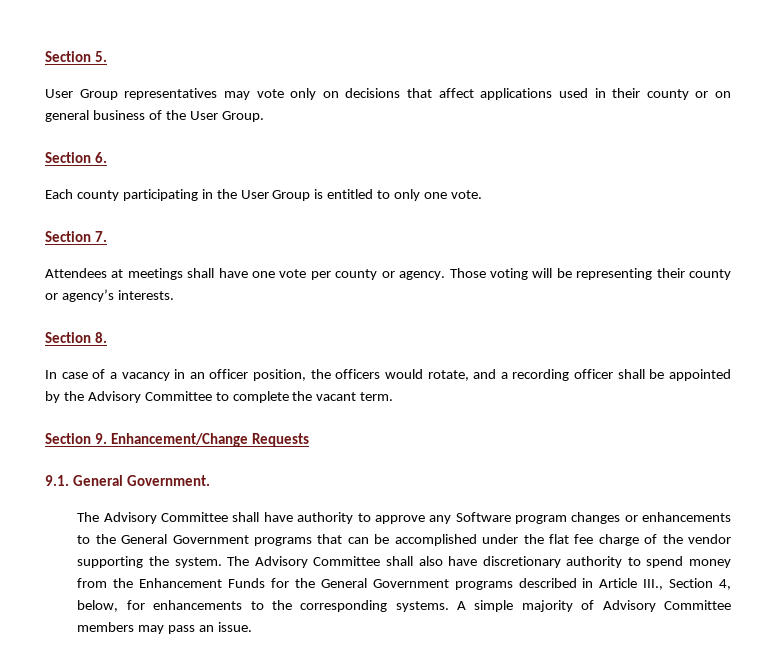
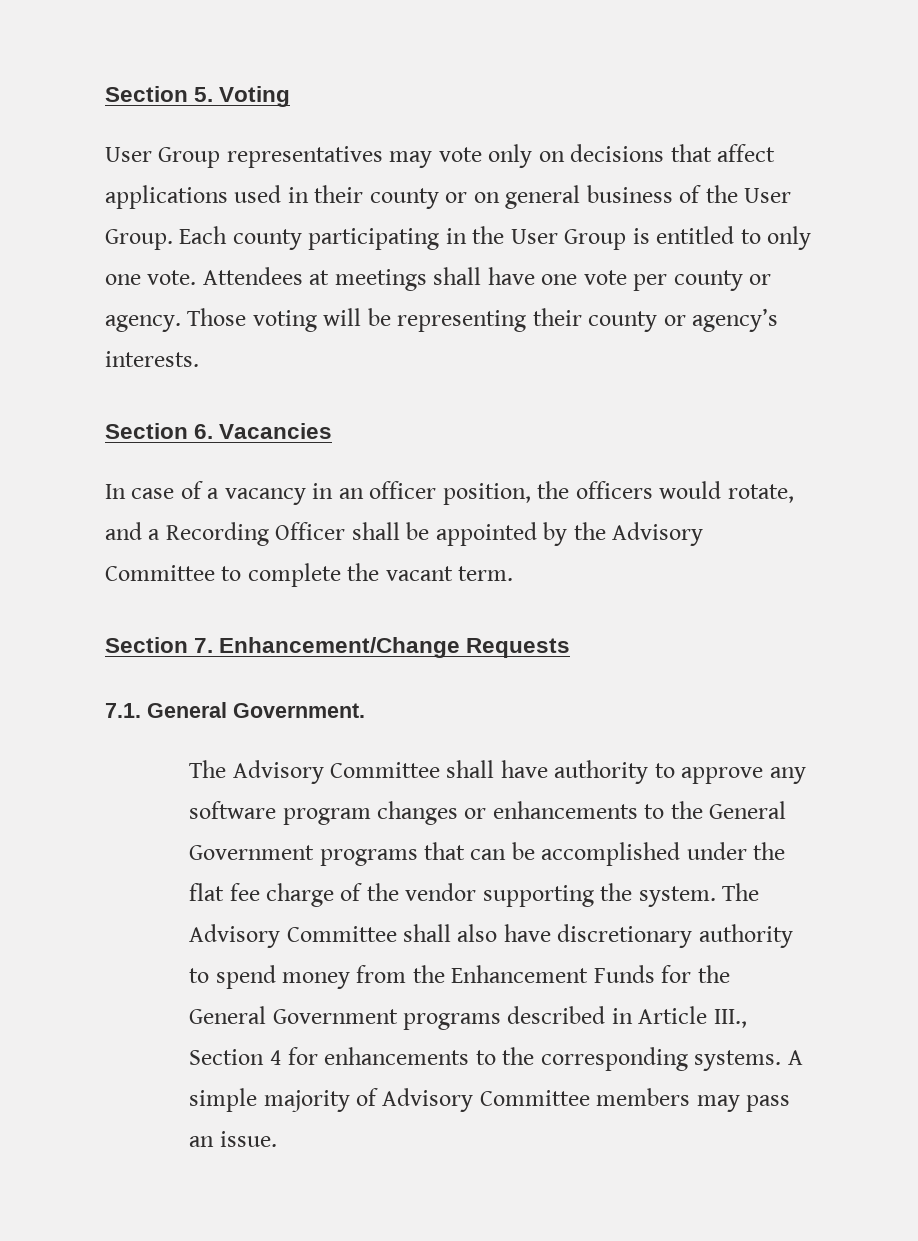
(108, 56) none -> [219,86,291,107] Voting
[45,152,108,163] // Section 6. // -> (173, 239) none
[45,231,108,242] // Section 7. // -> (197, 277) none
[95,332,108,343] 8. -> [194,423,333,439] 6. Vacancies
[512,369,614,381] recording officer -> [165,522,346,546] Recording Officer
[95,433,108,444] 9. -> [194,638,214,653] 7.
[45,475,69,486] 9.1. -> [105,703,141,718] 7.1.
[455,512,511,522] Software -> [189,801,277,819] software
[719,579,731,590] [77,600,119,612] 4, below, -> [269,1050,282,1065] 4

